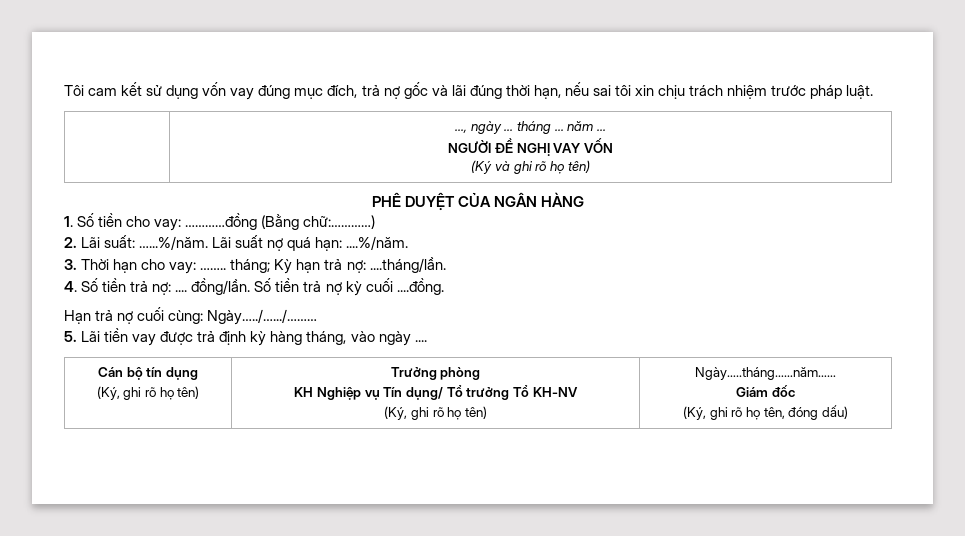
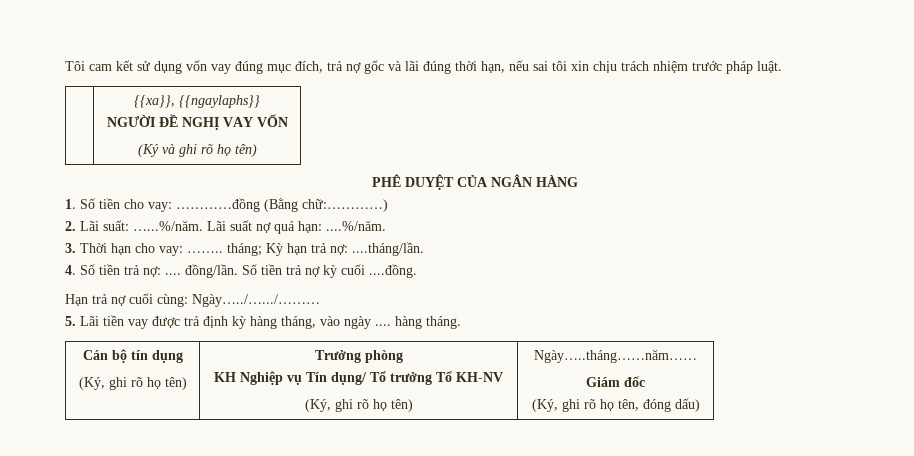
[455,121,606,134] ..., ngày ... tháng ... năm ... -> [134,95,260,108] {{xa}}, {{ngaylaphs}}
(427, 341) none -> [395,316,461,329] hàng tháng.

